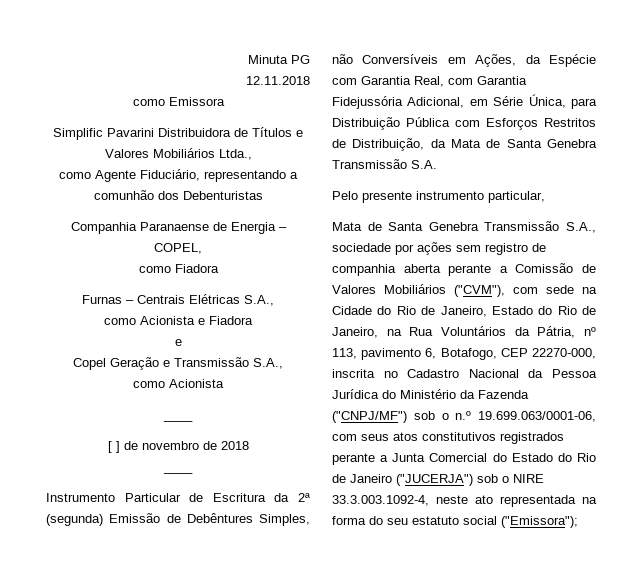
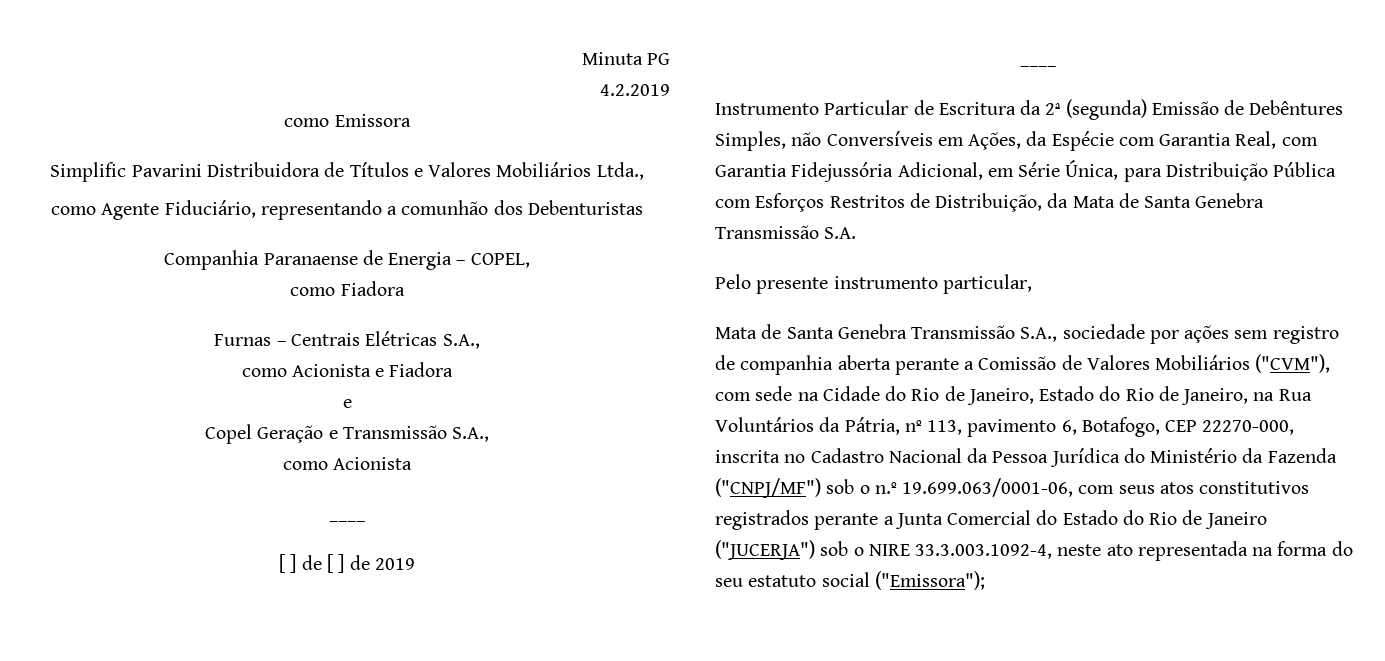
[246,76,310,85] 12.11.2018 -> [600,84,670,96] 4.2.2019
[141,441,249,450] novembro de 2018 -> [326,554,415,573] [ ] de 2019

